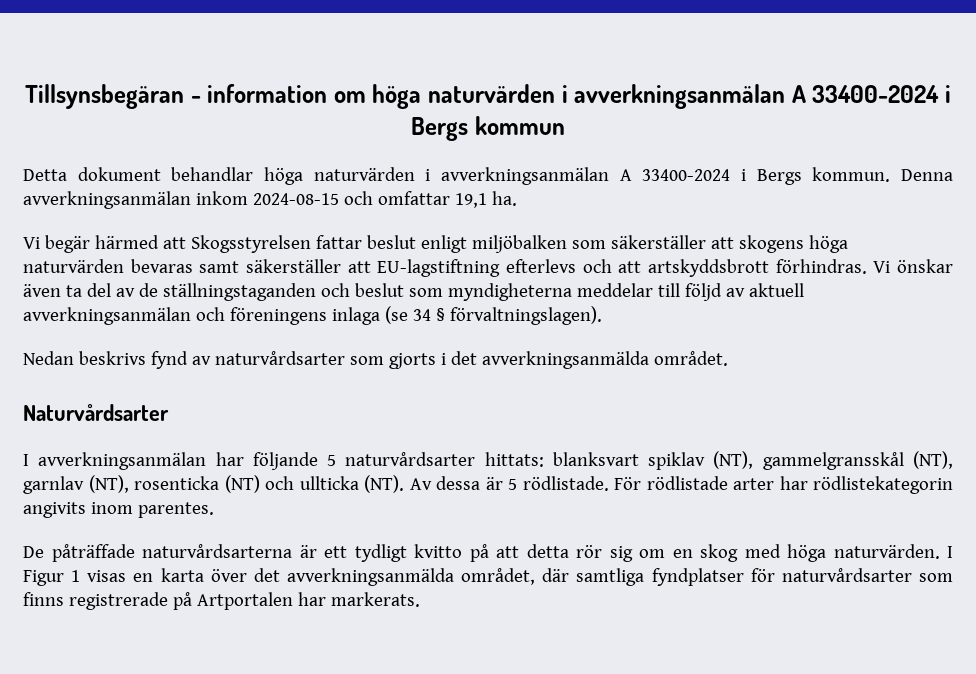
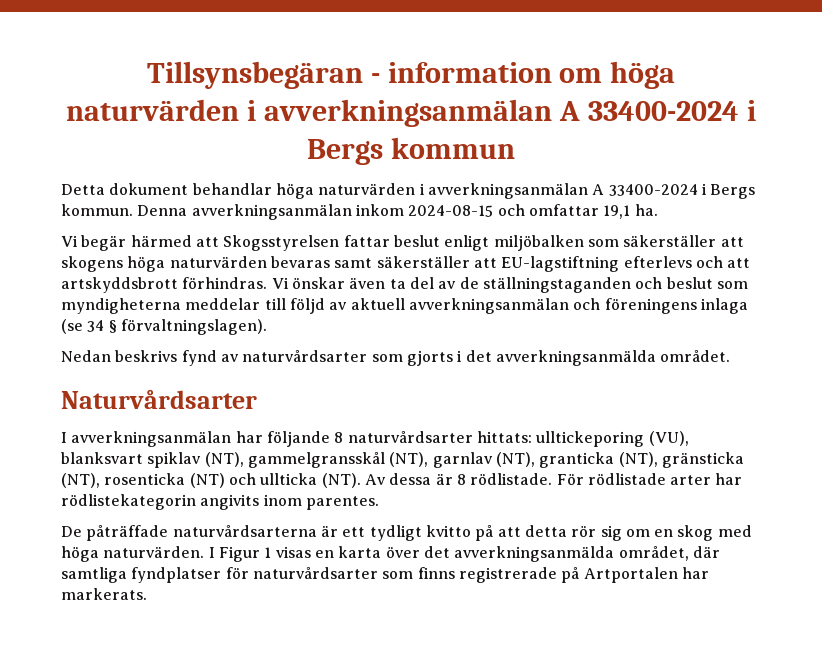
[327,455,337,466] 5 -> [334,432,344,443] 8
(544, 459) none -> [536,431,689,447] ulltickeporing (VU),
(129, 484) none -> [539,452,744,468] [61,473,100,488] granticka (NT), gränsticka (NT),
[508,479,517,490] 5 -> [456,474,466,485] 8

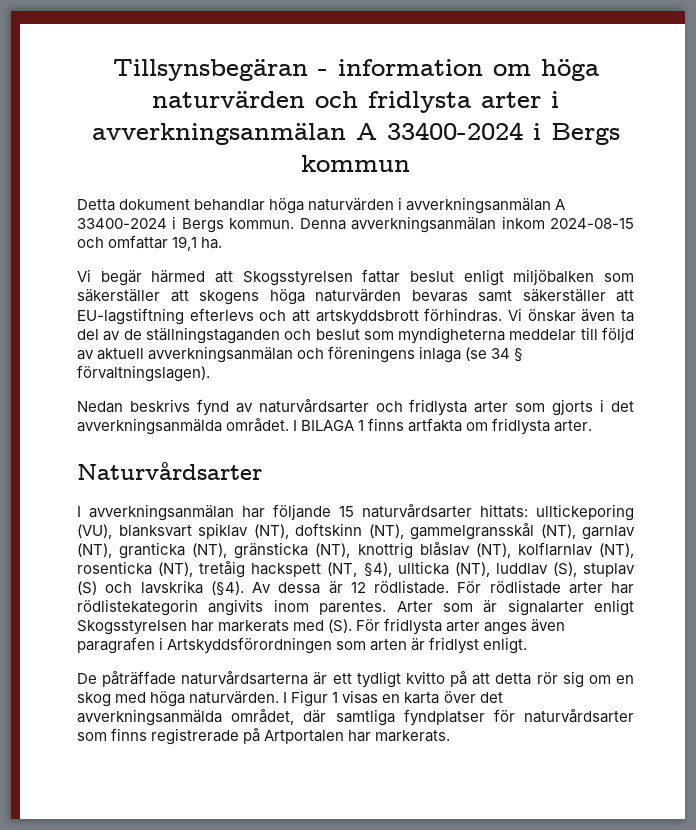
(240, 110) none -> [315,91,541,113] och fridlysta arter
(368, 356) none -> [375,399,509,416] och fridlysta arter
(731, 356) none -> [293,418,593,435] I BILAGA 1 finns artfakta om fridlysta arter.
[334,432,344,443] 8 -> [339,506,354,517] 15
(244, 459) none -> [295,523,404,539] doftskinn (NT),
[104,473,361,488] rosenticka (NT) och ullticka (NT). -> [357,542,635,559] [77,561,636,578] [77,580,244,596] knottrig blåslav (NT), kolflarnlav (NT), rosenticka (NT), tretåig hackspett (NT, §4), ullticka (NT), luddlav (S), stuplav (S) och lavskrika (§4).
[456,474,466,485] 8 -> [350,582,366,593] 12
(379, 503) none -> [396,599,634,616] [77,618,566,635] [77,637,528,654] Arter som är signalarter enligt Skogsstyrelsen har markerats med (S). För fridlysta arter anges även paragrafen i Artskyddsförordningen som arten är fridlyst enligt.

